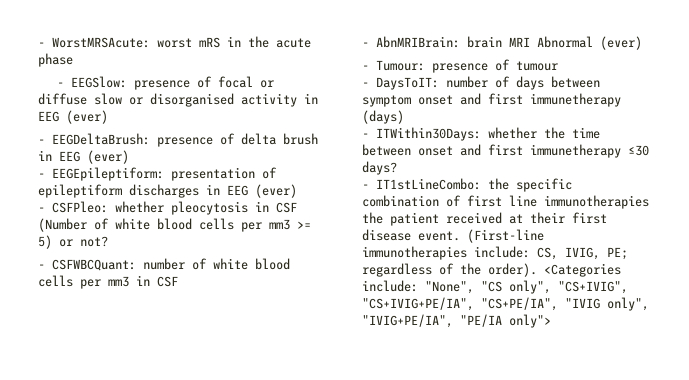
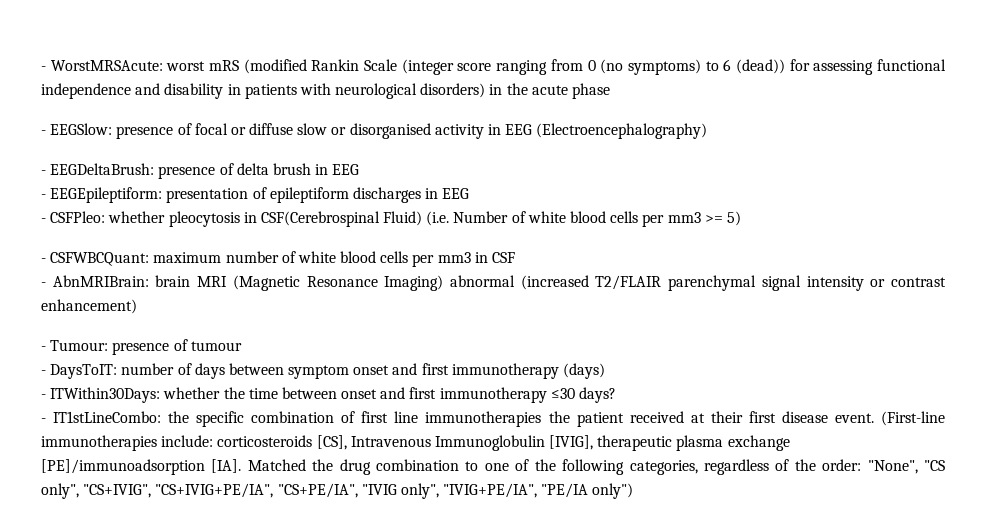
(220, 42) none -> [243,59,947,75] [41,83,486,99] (modified Rankin Scale (integer score ranging from 0 (no symptoms) to 6 (dead)) for assessing functional independence and disability in patients with neurological disorders)
[66,110,108,124] (ever) -> [536,123,708,139] (Electroencephalography)
[87,150,129,164] (ever) -> (360, 169) none
[255,184,297,198] (ever) -> (470, 193) none
[276,202,297,213] [38,218,87,232] CSF (Number -> [260,211,509,227] CSF(Cerebrospinal Fluid) (i.e. Number
[59,236,108,247] or not? -> (741, 218) none
(136, 265) none -> [153,252,222,263] maximum
[537,36,642,50] Abnormal (ever) -> [232,275,946,291] [41,299,137,314] (Magnetic Resonance Imaging) abnormal (increased T2/FLAIR parenchymal signal intensity or contrast enhancement)
[530,93,621,107] immunetherapy -> [451,363,559,379] immunotherapy
[530,144,621,158] immunetherapy -> [439,387,547,403] immunotherapy
[537,247,628,260] [362,263,621,277] [362,280,418,292] CS, IVIG, PE; regardless of the order). <Categories include: -> [217,435,790,451] [41,459,862,475] corticosteroids [CS], Intravenous Immunoglobulin [IVIG], therapeutic plasma exchange [PE]/immunoadsorption [IA]. Matched the drug combination to one of the following categories, regardless of the order:
[509,314,551,328] only"> -> [592,483,634,499] only")

